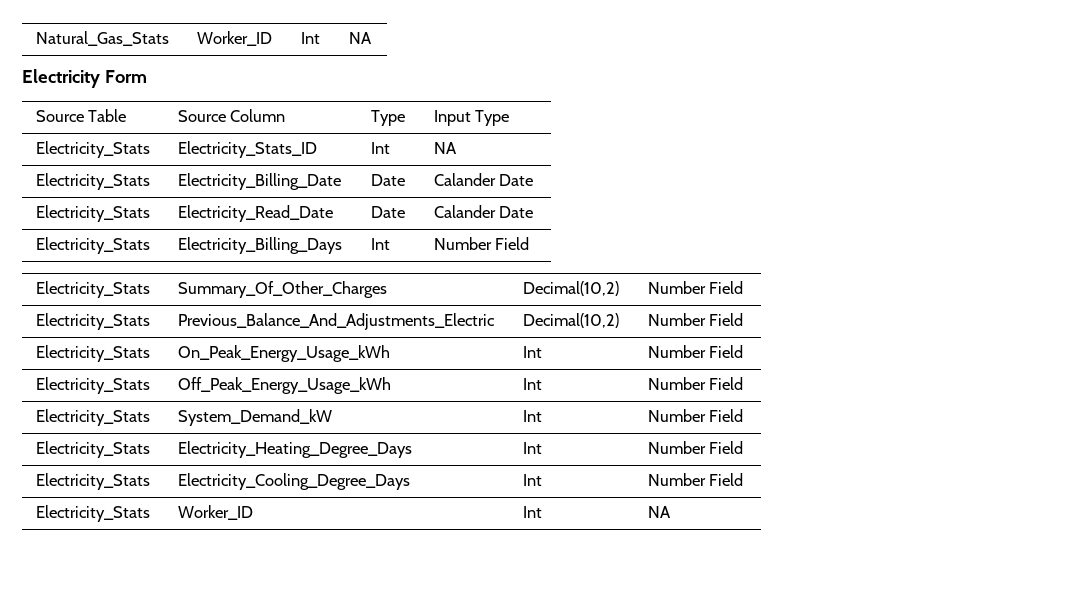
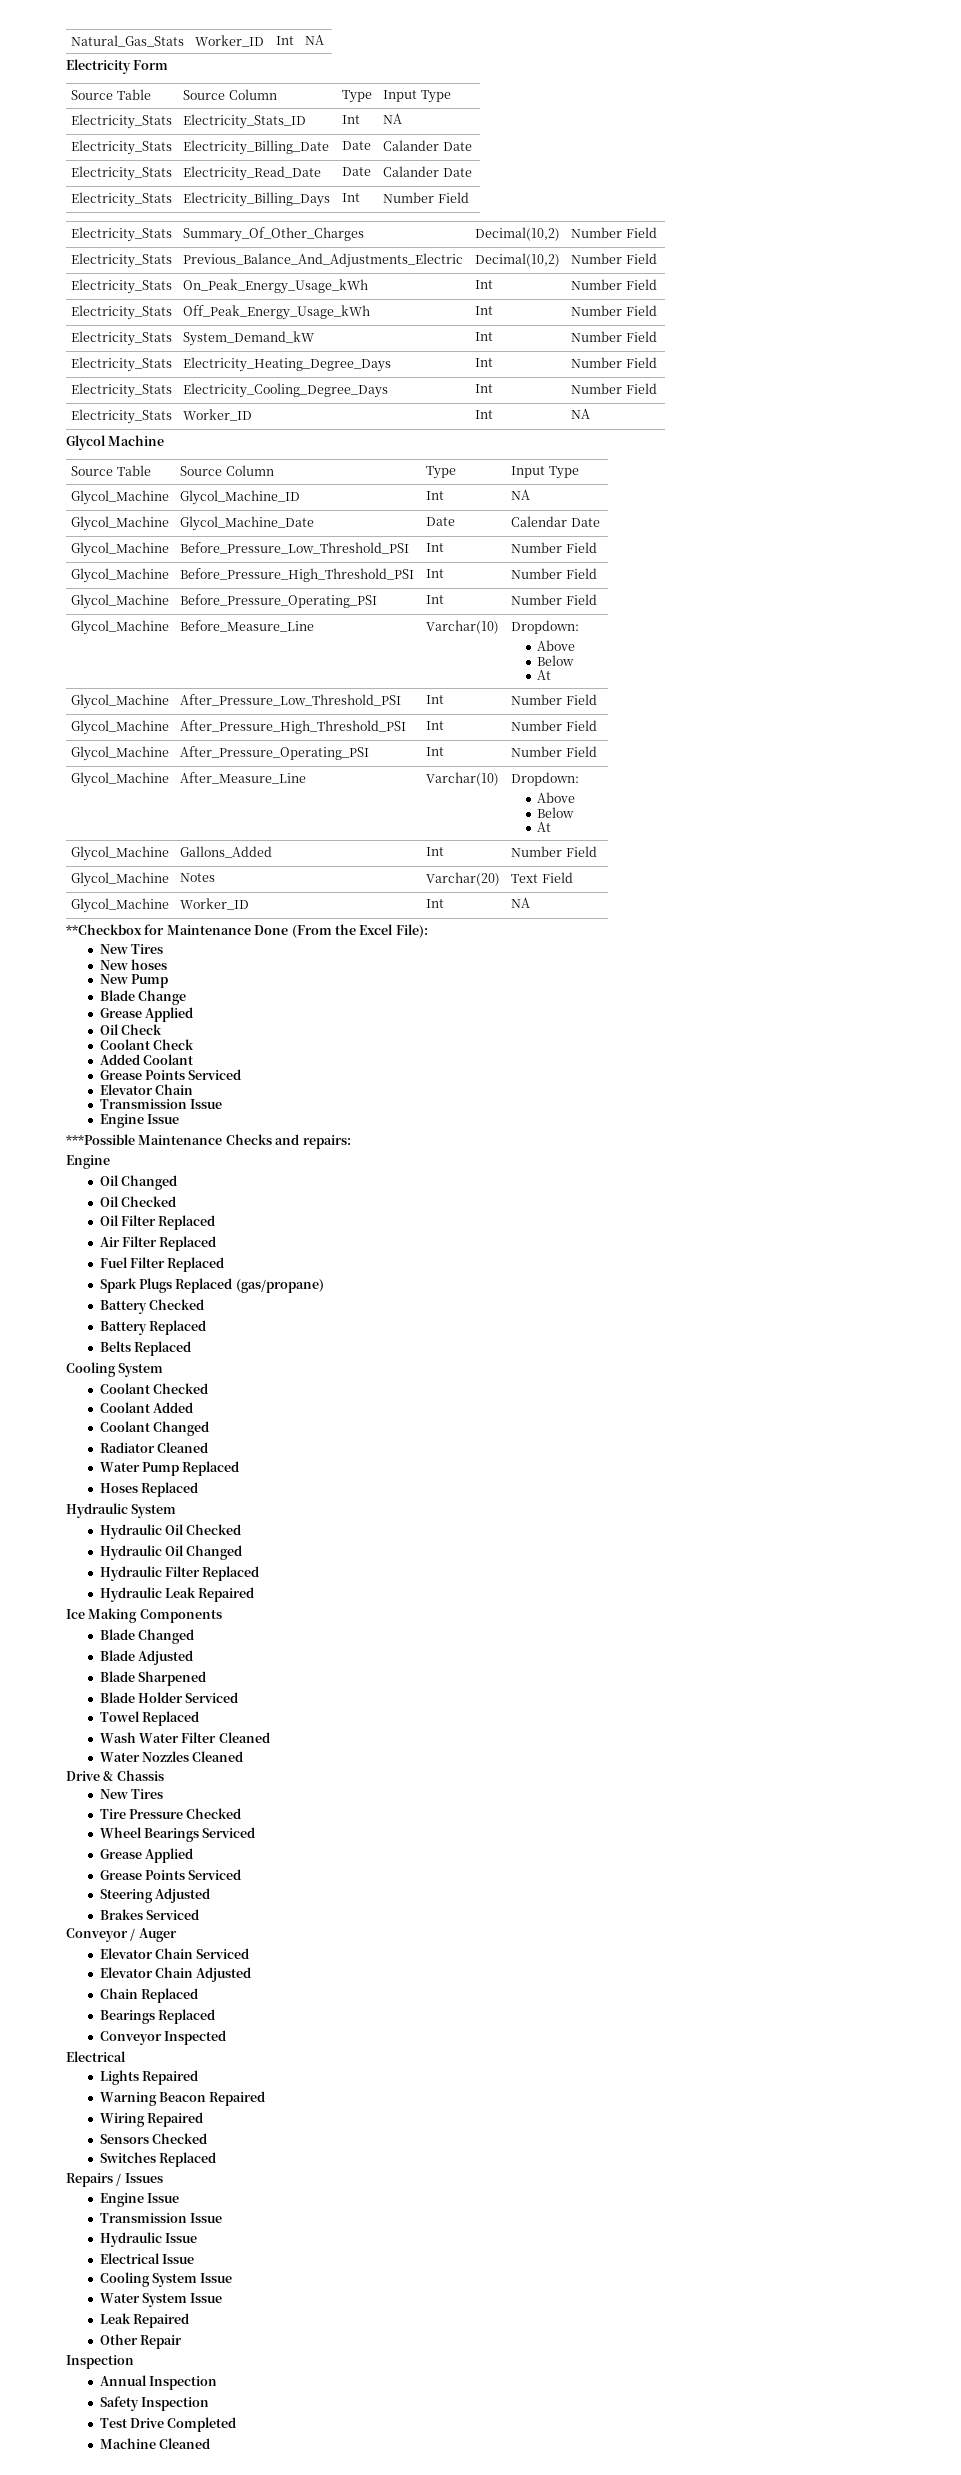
(671, 512) none -> [66,435,165,450] [71,465,151,476] [180,465,274,476] [426,466,457,479] [511,466,579,479] [71,490,170,505] [180,490,301,505] [426,491,445,500] [511,490,531,500] [71,516,170,531] [180,516,315,531] [426,517,456,526] [511,516,600,527] [71,542,170,557] [180,542,410,554] [426,543,445,552] [511,542,597,553] [71,568,170,583] [180,568,415,582] [426,569,445,578] [511,568,597,579] [71,594,170,609] [180,594,378,608] [426,595,445,604] [511,594,597,605] [71,620,170,635] [180,620,315,632] [426,620,500,634] [511,620,580,634] [537,640,576,651] [537,655,575,666] [537,670,552,680] [71,694,170,709] [180,694,402,706] [426,695,445,704] [511,694,597,705] [71,720,170,735] [180,720,407,734] [426,721,445,730] [511,720,597,731] [71,746,170,761] [180,746,370,760] [426,747,445,756] [511,746,597,757] [71,772,170,787] [180,772,307,784] [426,772,500,786] [511,772,580,786] [537,792,576,803] [537,807,575,818] [537,822,552,832] [71,846,170,861] [180,846,273,858] [426,847,445,856] [511,846,597,857] [71,872,170,887] [180,873,216,882] [426,872,501,886] [511,872,573,883] [71,898,170,913] [180,898,250,910] [426,899,445,908] [511,898,531,908] [66,924,428,938] [99,944,164,954] [99,959,168,970] [99,974,169,988] [99,990,187,1005] [99,1007,194,1022] [99,1024,163,1035] [99,1039,195,1050] [99,1054,194,1065] [99,1069,242,1080] [99,1084,194,1095] [99,1099,223,1109] [99,1114,180,1128] [66,1134,351,1149] [66,1155,110,1169] [99,1175,178,1190] [99,1196,177,1207] [99,1215,216,1230] [99,1236,217,1251] [99,1257,225,1272] [99,1278,324,1293] [99,1299,205,1314] [99,1320,207,1335] [99,1341,192,1356] [66,1362,164,1377] [99,1383,209,1394] [99,1402,194,1413] [99,1421,210,1436] [99,1442,209,1453] [99,1461,240,1476] [99,1482,199,1497] [66,1503,177,1518] [99,1524,242,1539] [99,1545,243,1560] [99,1566,260,1581] [99,1587,255,1602] [66,1608,222,1623] [99,1629,195,1644] [99,1650,194,1665] [99,1671,207,1686] [99,1692,239,1703] [99,1711,200,1726] [99,1732,270,1743] [99,1751,244,1762] [66,1770,164,1781] [99,1789,164,1799] [99,1808,242,1819] [99,1827,256,1842] [99,1848,194,1863] [99,1869,242,1880] [99,1888,211,1903] [99,1909,200,1920] [66,1928,177,1942] [99,1948,250,1959] [99,1967,252,1982] [99,1988,199,2003] [99,2009,216,2024] [99,2030,227,2045] [66,2051,126,2062] [99,2070,199,2085] [99,2091,266,2106] [99,2112,204,2127] [99,2133,208,2144] [99,2152,217,2167] [66,2173,163,2187] [99,2193,180,2207] [99,2213,223,2223] [99,2232,198,2247] [99,2253,195,2264] [99,2272,233,2287] [99,2293,223,2307] [99,2313,190,2328] [99,2334,183,2349] [66,2355,134,2369] [99,2375,218,2390] [99,2396,210,2411] [99,2417,237,2432] [99,2438,211,2449] // Glycol Machine // Source Table | Source Column | Type | Input Type // Glycol_Machine | Glycol_Machine_ID | Int | NA // Glycol_Machine | Glycol_Machine_Date | Date | Calendar Date // Glycol_Machine | Before_Pressure_Low_Threshold_PSI | Int | Number Field // Glycol_Machine | Before_Pressure_High_Threshold_PSI | Int | Number Field // Glycol_Machine | Before_Pressure_Operating_PSI | Int | Number Field // Glycol_Machine | Before_Measure_Line | Varchar(10) | Dropdown: // Above // Below // At // Glycol_Machine | After_Pressure_Low_Threshold_PSI | Int | Number Field // Glycol_Machine | After_Pressure_High_Threshold_PSI | Int | Number Field // Glycol_Machine | After_Pressure_Operating_PSI | Int | Number Field // Glycol_Machine | After_Measure_Line | Varchar(10) | Dropdown: // Above // Below // At // Glycol_Machine | Gallons_Added | Int | Number Field // Glycol_Machine | Notes | Varchar(20) | Text Field // Glycol_Machine | Worker_ID | Int | NA // **Checkbox for Maintenance Done (From the Excel File): // New Tires // New hoses // New Pump // Blade Change // Grease Applied // Oil Check // Coolant Check // Added Coolant // Grease Points Serviced // Elevator Chain // Transmission Issue // Engine Issue // ***Possible Maintenance Checks and repairs: // Engine // Oil Changed // Oil Checked // Oil Filter Replaced // Air Filter Replaced // Fuel Filter Replaced // Spark Plugs Replaced (gas/propane) // Battery Checked // Battery Replaced // Belts Replaced // Cooling System // Coolant Checked // Coolant Added // Coolant Changed // Radiator Cleaned // Water Pump Replaced // Hoses Replaced // Hydraulic System // Hydraulic Oil Checked // Hydraulic Oil Changed // Hydraulic Filter Replaced // Hydraulic Leak Repaired // Ice Making Components // Blade Changed // Blade Adjusted // Blade Sharpened // Blade Holder Serviced // Towel Replaced // Wash Water Filter Cleaned // Water Nozzles Cleaned // Drive & Chassis // New Tires // Tire Pressure Checked // Wheel Bearings Serviced // Grease Applied // Grease Points Serviced // Steering Adjusted // Brakes Serviced // Conveyor / Auger // Elevator Chain Serviced // Elevator Chain Adjusted // Chain Replaced // Bearings Replaced // Conveyor Inspected // Electrical // Lights Repaired // Warning Beacon Repaired // Wiring Repaired // Sensors Checked // Switches Replaced // Repairs / Issues // Engine Issue // Transmission Issue // Hydraulic Issue // Electrical Issue // Cooling System Issue // Water System Issue // Leak Repaired // Other Repair // Inspection // Annual Inspection // Safety Inspection // Test Drive Completed // Machine Cleaned

